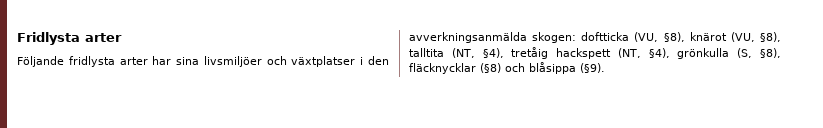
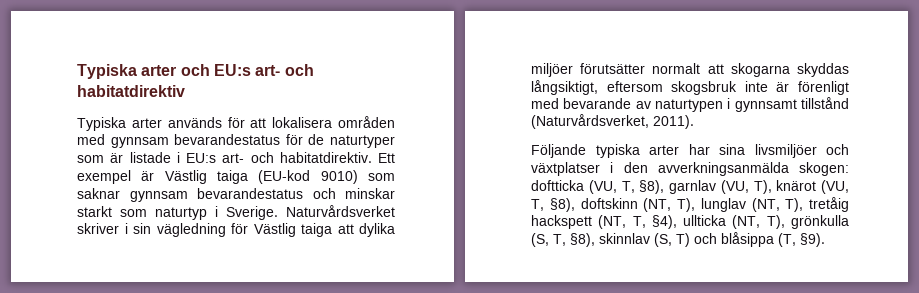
[17,32,122,45] Fridlysta arter -> [77,64,314,79] [77,85,185,97] [77,116,396,131] [77,134,395,148] [77,152,395,163] [77,170,395,184] [77,188,395,202] [77,205,395,220] [77,223,395,237] [531,63,849,77] [531,80,849,95] [531,97,849,112] [531,114,694,129] Typiska arter och EU:s art- och habitatdirektiv // Typiska arter används för att lokalisera områden med gynnsam bevarandestatus för de naturtyper som är listade i EU:s art- och habitatdirektiv. Ett exempel är Västlig taiga (EU-kod 9010) som saknar gynnsam bevarandestatus och minskar starkt som naturtyp i Sverige. Naturvårdsverket skriver i sin vägledning för Västlig taiga att dylika miljöer förutsätter normalt att skogarna skyddas långsiktigt, eftersom skogsbruk inte är förenligt med bevarande av naturtypen i gynnsamt tillstånd (Naturvårdsverket, 2011).
[68,56,115,67] fridlysta -> [595,144,640,158] typiska
[663,32,781,42] [409,47,781,59] [409,62,605,74] §8), knärot (VU, §8), talltita (NT, §4), tretåig hackspett (NT, §4), grönkulla (S, §8), fläcknycklar (§8) och blåsippa (§9). -> [621,180,849,194] [531,197,849,212] [531,215,849,229] [531,232,825,247] T, §8), garnlav (VU, T), knärot (VU, T, §8), doftskinn (NT, T), lunglav (NT, T), tretåig hackspett (NT, T, §4), ullticka (NT, T), grönkulla (S, T, §8), skinnlav (S, T) och blåsippa (T, §9).

